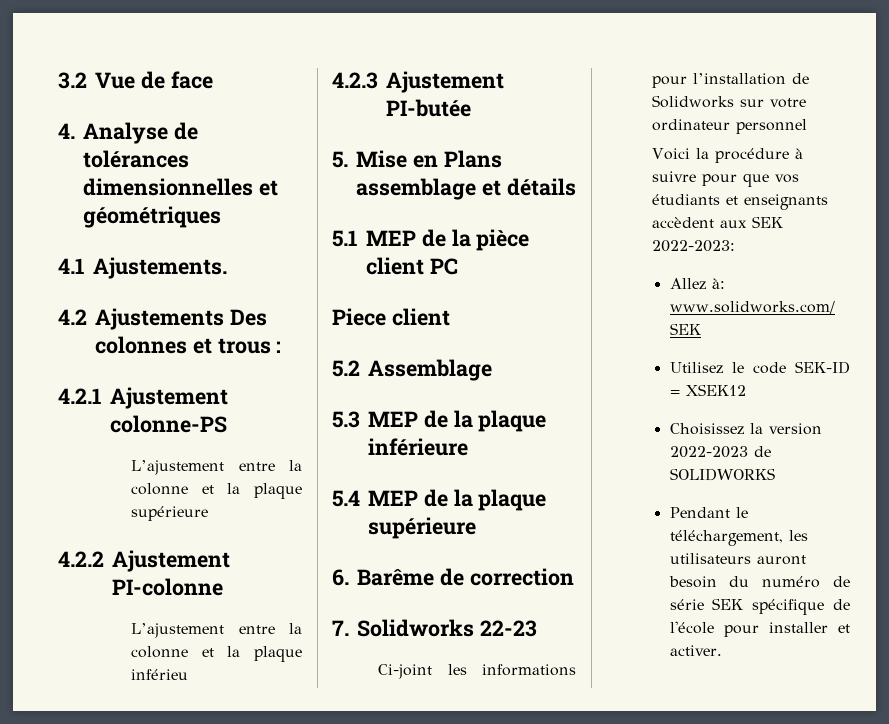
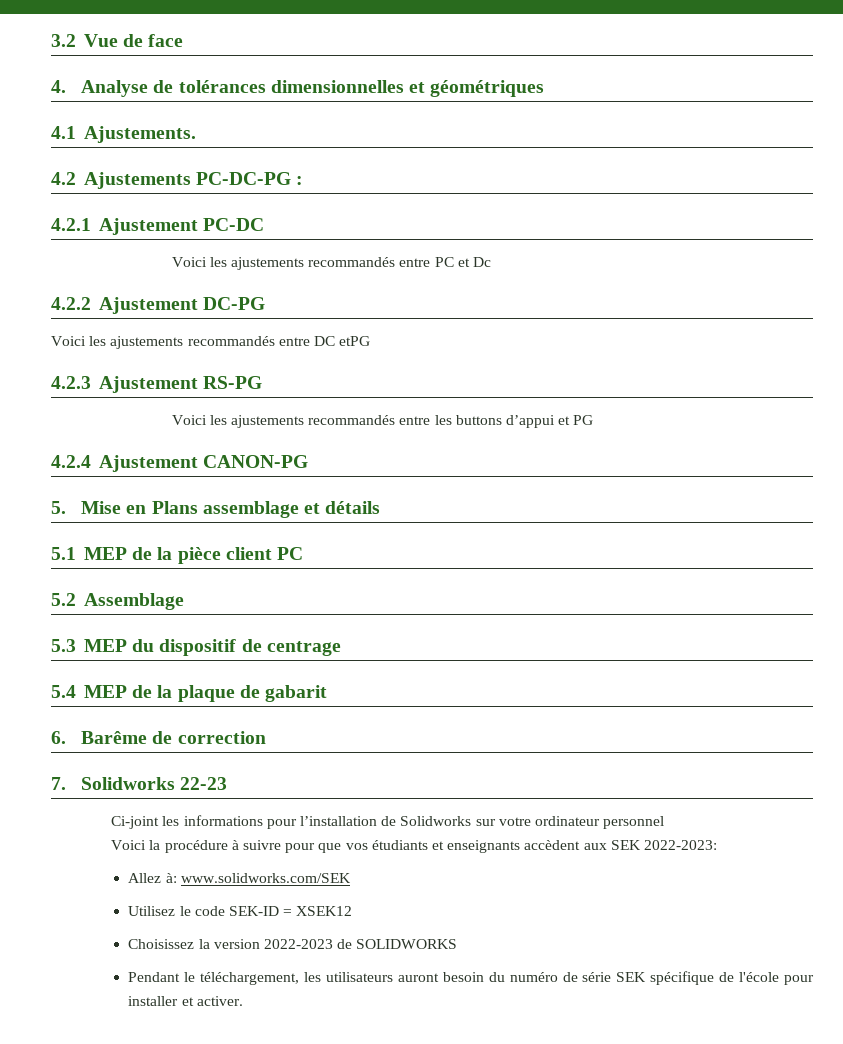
[229,309,267,326] [95,336,271,354] Des colonnes et trous -> [196,172,292,185] PC-DC-PG
[110,415,227,433] [131,460,302,475] [131,483,302,499] [131,506,209,521] [58,550,230,572] [112,578,223,596] [131,623,302,638] [131,646,302,662] [131,669,189,680] [332,71,504,93] [386,99,471,117] colonne-PS // L’ajustement entre la colonne et la plaque supérieure // 4.2.2 Ajustement PI-colonne // L’ajustement entre la colonne et la plaque inférieu // 4.2.3 Ajustement PI-butée -> [203,218,265,231] [171,257,491,270] [51,297,266,314] [51,336,371,349] [51,376,263,393] [171,415,594,428] [51,455,309,472] PC-DC // Voici les ajustements recommandés entre PC et Dc // 4.2.2 Ajustement DC-PG // Voici les ajustements recommandés entre DC etPG // 4.2.3 Ajustement RS-PG // Voici les ajustements recommandés entre les buttons d’appui et PG // 4.2.4 Ajustement CANON-PG
[332,308,450,326] [332,359,492,381] [332,410,547,432] [368,438,468,456] [332,489,547,511] [368,517,476,539] Piece client // 5.2 Assemblage // 5.3 MEP de la plaque inférieure // 5.4 MEP de la plaque supérieure -> [51,593,184,610] [51,639,341,656] [51,685,328,702] 5.2 Assemblage // 5.3 MEP du dispositif de centrage // 5.4 MEP de la plaque de gabarit

